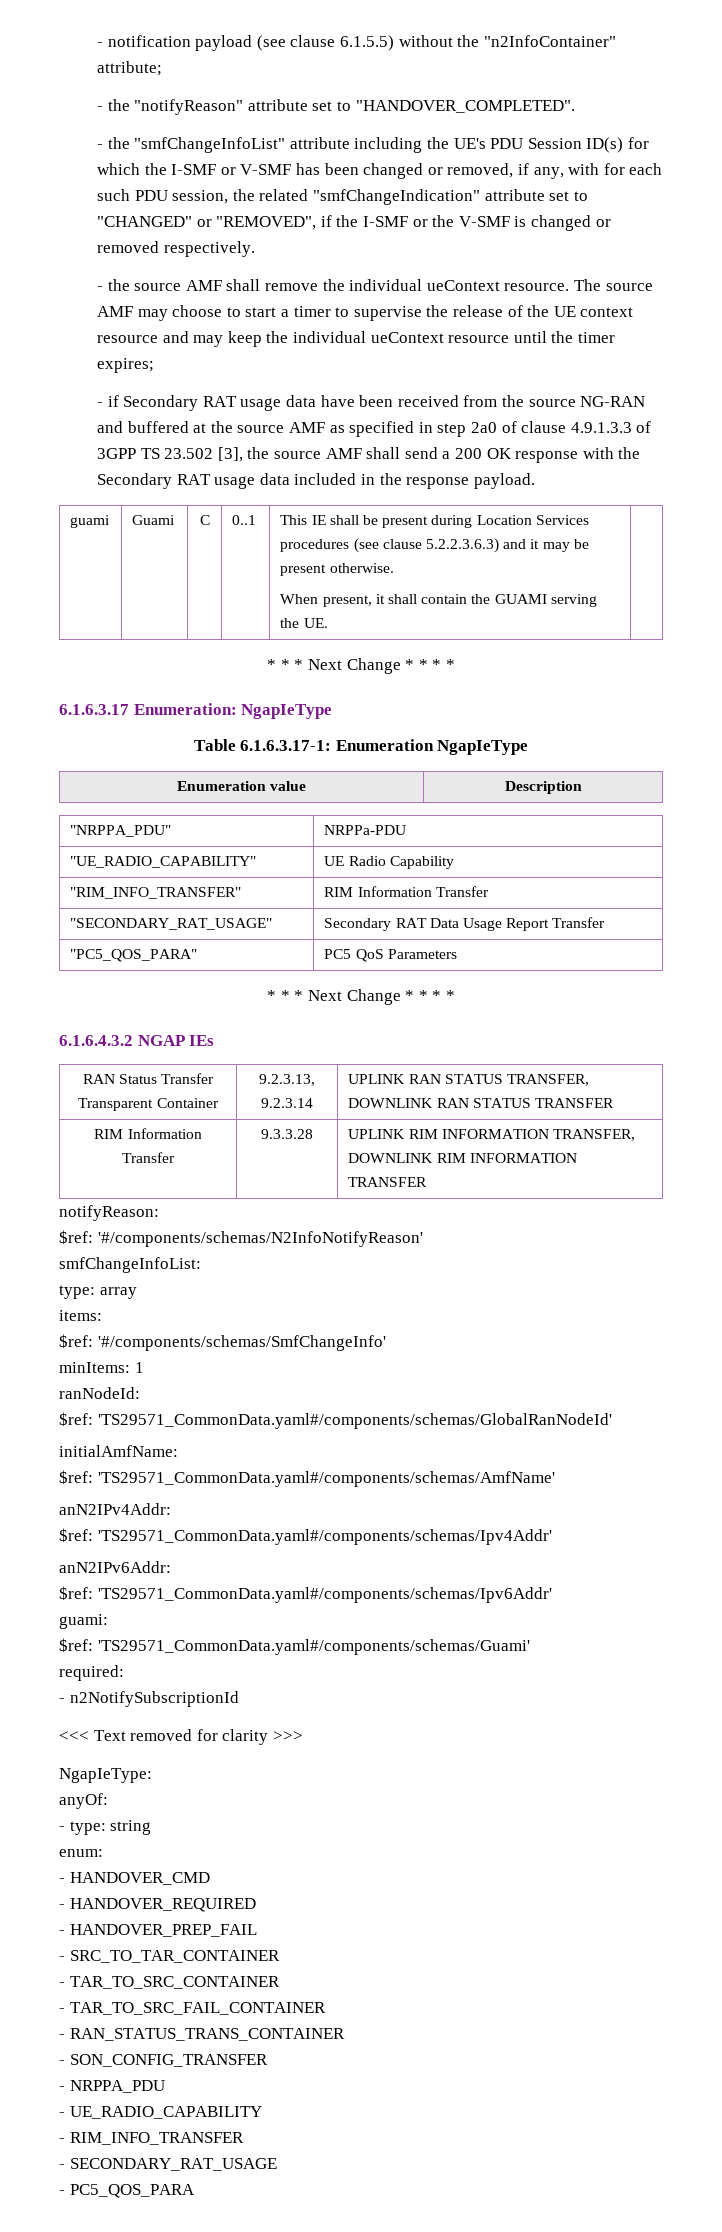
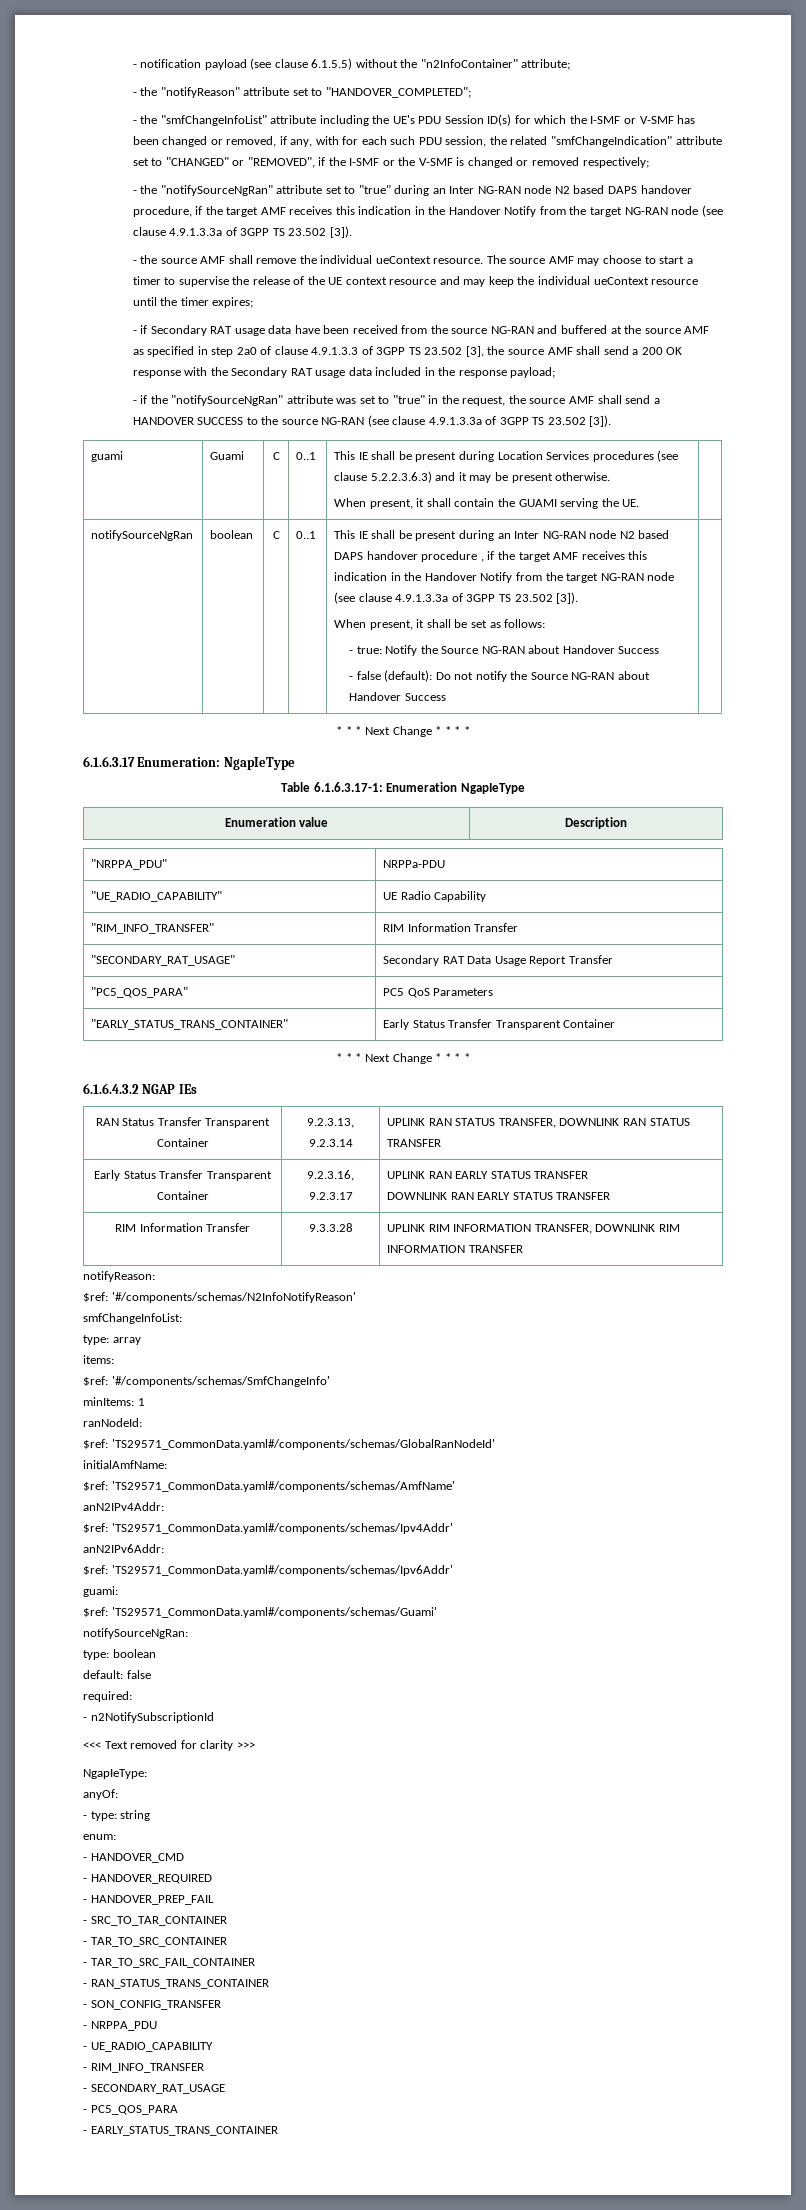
[355,100,575,113] "HANDOVER_COMPLETED". -> [325,87,471,98] "HANDOVER_COMPLETED";
[163,241,255,257] respectively. -> [582,157,649,168] [132,185,692,196] [132,205,723,217] [132,226,352,238] respectively; // - the "notifySourceNgRan" attribute set to "true" during an Inter NG-RAN node N2 based DAPS handover procedure, if the target AMF receives this indication in the Handover Notify from the target NG-RAN node (see clause 4.9.1.3.3a of 3GPP TS 23.502 [3]).
[473,473,535,489] payload. -> [510,367,556,378] [132,395,660,406] [132,415,612,427] payload; // - if the "notifySourceNgRan" attribute was set to "true" in the request, the source AMF shall send a HANDOVER SUCCESS to the source NG-RAN (see clause 4.9.1.3.3a of 3GPP TS 23.502 [3]).
(328, 623) none -> [91,530,194,541] [210,530,254,539] [272,531,280,539] [296,531,317,539] [334,530,670,541] [334,551,648,562] [334,572,675,583] [334,592,579,604] [334,619,546,630] [349,645,660,656] [349,670,650,682] [349,692,446,701] // notifySourceNgRan | boolean | C | 0..1 | This IE shall be present during an Inter NG-RAN node N2 based DAPS handover procedure , if the target AMF receives this indication in the Handover Notify from the target NG-RAN node (see clause 4.9.1.3.3a of 3GPP TS 23.502 [3]). // When present, it shall be set as follows: // - true: Notify the Source NG-RAN about Handover Success // - false (default): Do not notify the Source NG-RAN about Handover Success |
(457, 954) none -> [91,1019,289,1030] [383,1019,616,1030] // "EARLY_STATUS_TRANS_CONTAINER" | Early Status Transfer Transparent Container
(614, 1103) none -> [94,1170,272,1181] [156,1191,209,1200] [307,1170,354,1181] [308,1192,353,1200] [387,1171,589,1179] [387,1192,611,1200] // Early Status Transfer Transparent Container | 9.2.3.16, 9.2.3.17 | UPLINK RAN EARLY STATUS TRANSFER // DOWNLINK RAN EARLY STATUS TRANSFER
(530, 1647) none -> [83,1628,188,1639] [83,1649,156,1660] [83,1670,151,1679] // notifySourceNgRan: // type: boolean // default: false
(195, 2191) none -> [83,2126,278,2136] // - EARLY_STATUS_TRANS_CONTAINER

